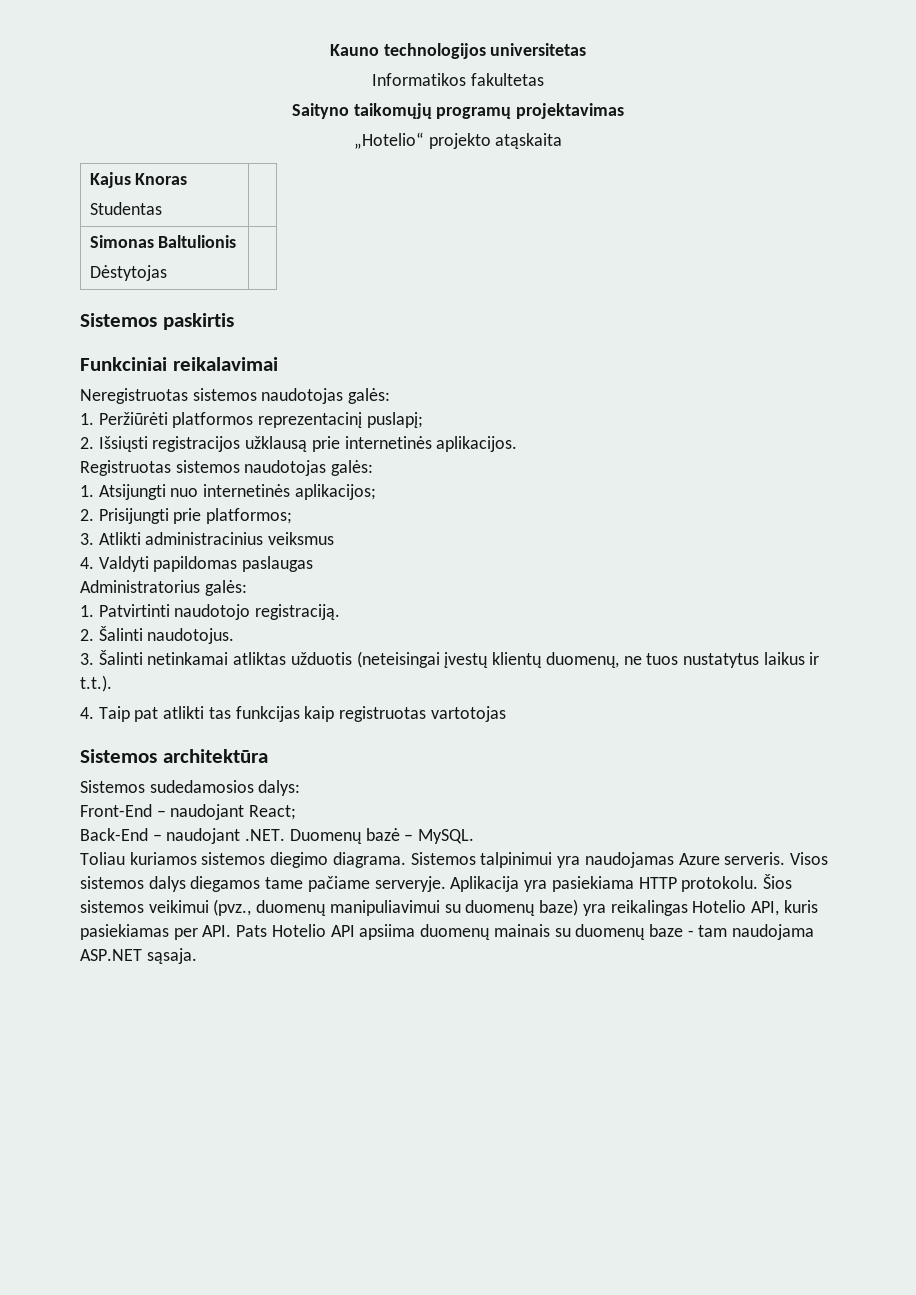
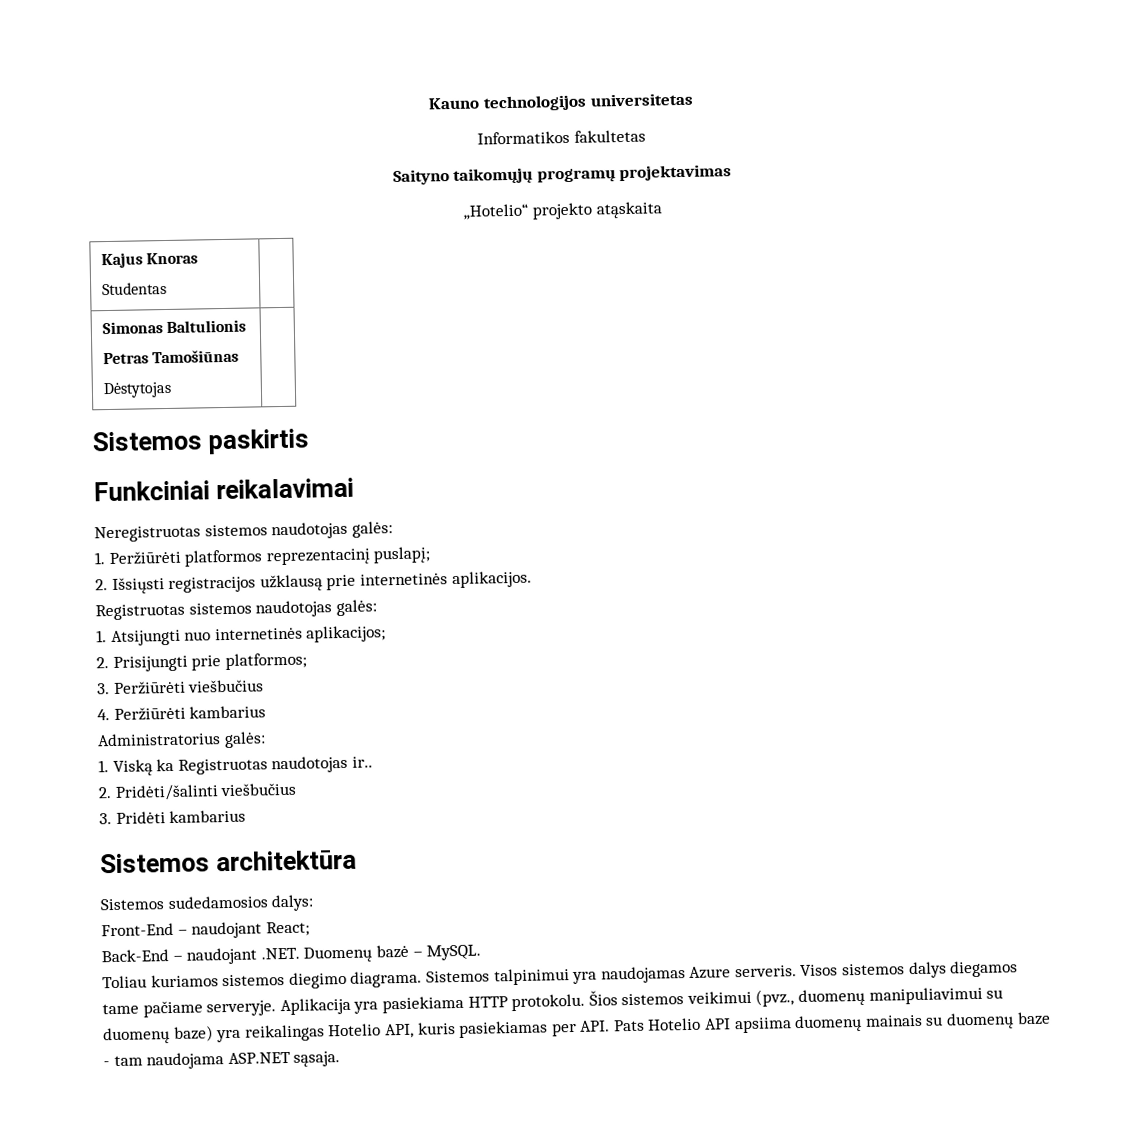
(237, 241) none -> [103,349,240,365] // Petras Tamošiūnas
[98,532,335,545] [80,556,314,572] [80,580,247,596] [80,604,341,620] [80,626,235,644] [80,650,820,668] [80,675,112,692] [80,706,506,722] Atlikti administracinius veiksmus // 4. Valdyti papildomas paslaugas // Administratorius galės: // 1. Patvirtinti naudotojo registraciją. // 2. Šalinti naudotojus. // 3. Šalinti netinkamai atliktas užduotis (neteisingai įvestų klientų duomenų, ne tuos nustatytus laikus ir t.t.). // 4. Taip pat atlikti tas funkcijas kaip registruotas vartotojas -> [113,679,265,695] [97,705,267,721] [97,731,266,749] [98,755,373,776] [98,782,298,801] [99,809,247,825] Peržiūrėti viešbučius // 4. Peržiūrėti kambarius // Administratorius galės: // 1. Viską ka Registruotas naudotojas ir.. // 2. Pridėti/šalinti viešbučius // 3. Pridėti kambarius

